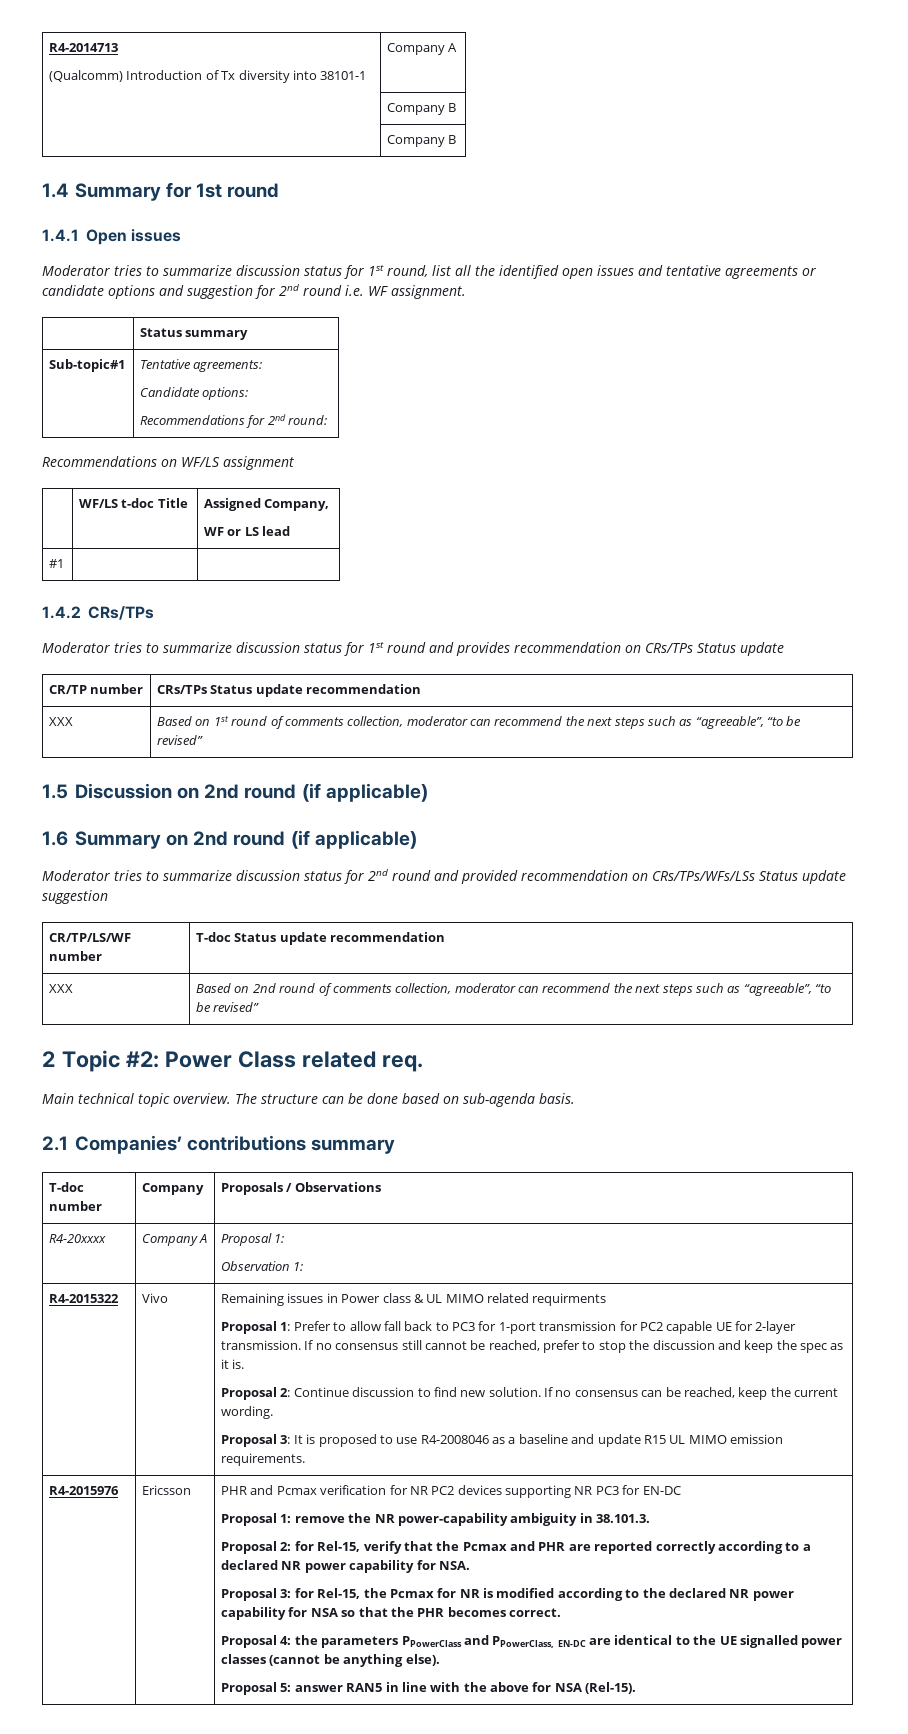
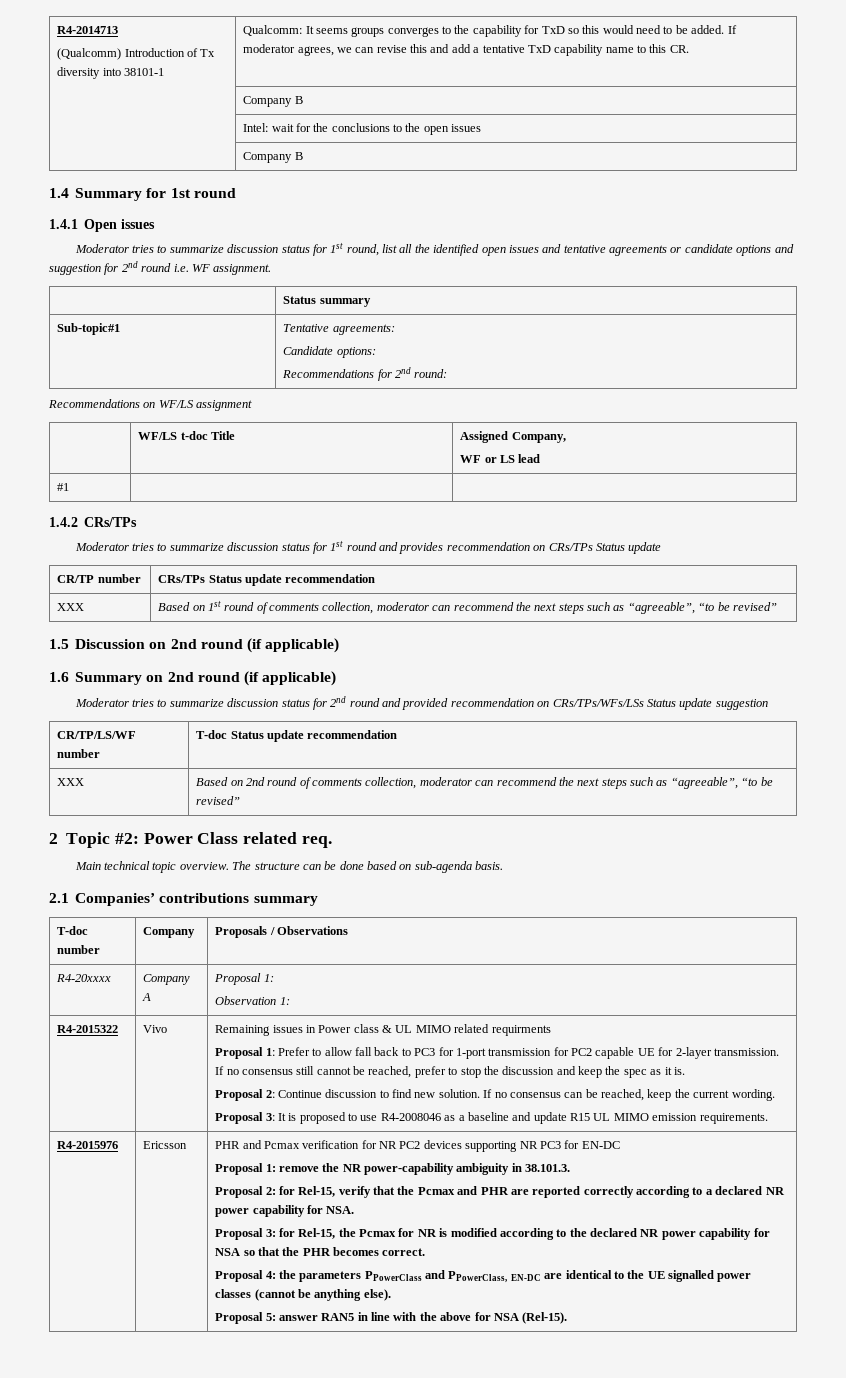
[387,43,458,55] [387,103,457,115] Company A // | Company B -> [243,25,737,37] [243,44,689,56] [243,96,303,107] [243,123,482,135] Qualcomm: It seems groups converges to the capability for TxD so this would need to be added. If moderator agrees, we can revise this and add a tentative TxD capability name to this CR. // | Company B // | Intel: wait for the conclusions to the open issues

